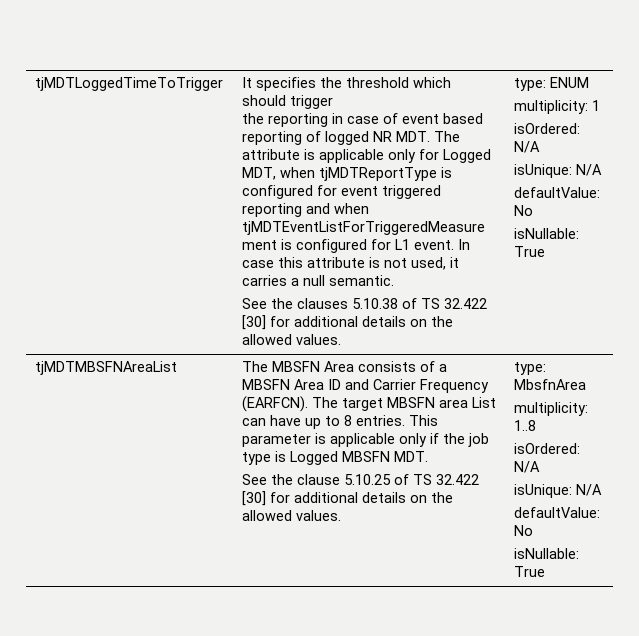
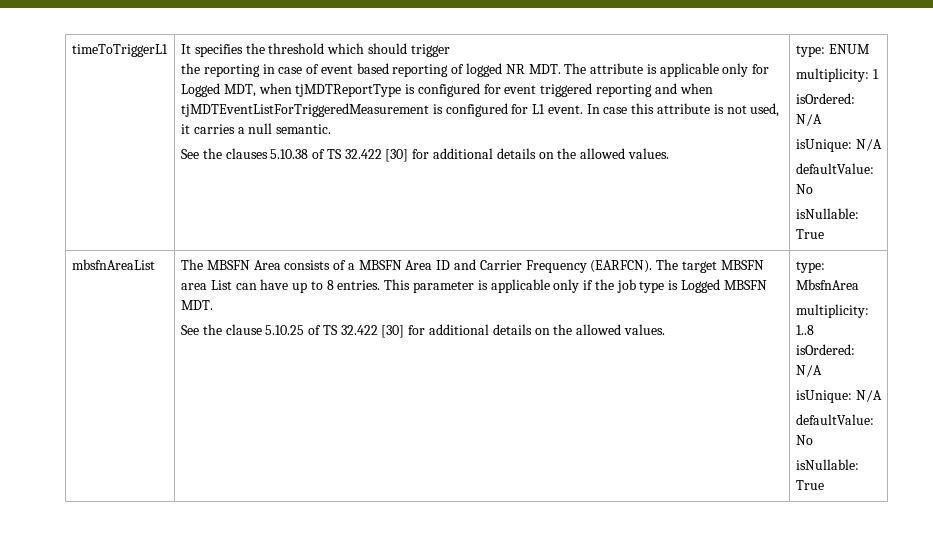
[35,77,224,91] tjMDTLoggedTimeToTrigger -> [71,44,168,57] timeToTriggerL1
[35,361,178,375] tjMDTMBSFNAreaList -> [71,259,155,270] mbsfnAreaList

